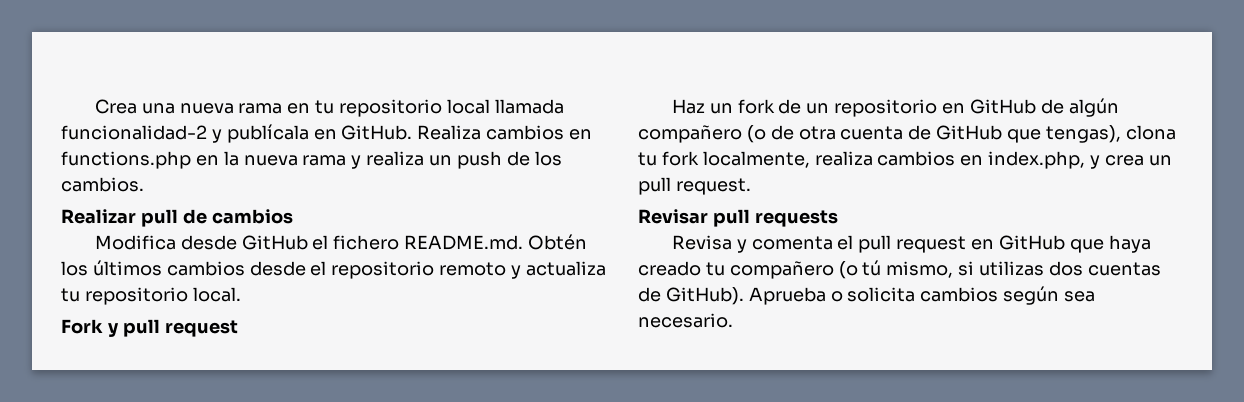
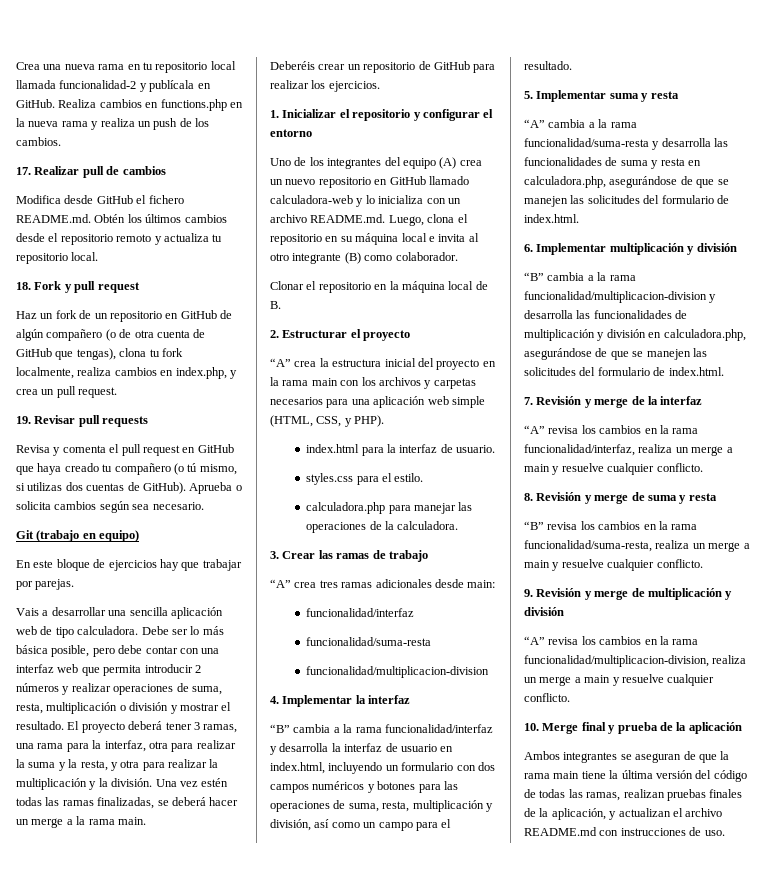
(144, 184) none -> [16,167,31,175] 17.
(241, 294) none -> [16,282,31,290] 18.
(751, 186) none -> [16,416,31,424] 19.
(733, 320) none -> [16,530,140,542] [16,559,242,571] [16,579,75,590] [16,607,223,619] [16,626,224,638] [16,645,220,657] [16,664,201,676] [16,683,222,695] [16,702,232,714] [16,721,238,733] [16,740,236,752] [16,759,219,771] [16,778,229,790] [16,797,239,809] [16,816,146,828] [270,61,496,73] [270,80,380,92] [270,109,494,121] [270,129,312,137] [270,157,482,169] [270,176,469,188] [270,195,461,207] [270,214,468,226] [270,233,479,245] [270,252,458,264] [270,281,488,293] [270,301,281,309] [270,329,411,341] [270,358,496,370] [270,377,476,389] [270,396,485,408] [270,415,385,427] [306,444,496,456] [306,473,424,485] [306,502,473,514] [306,521,459,533] [270,550,428,562] [270,579,496,588] [306,608,415,617] [306,637,432,646] [306,666,490,678] [270,695,411,707] [270,724,493,733] [270,743,454,755] [270,762,495,774] [270,781,458,793] [270,800,493,812] [270,819,452,831] [524,61,572,70] [524,90,679,102] [524,119,637,128] [524,138,729,150] [524,157,701,169] [524,176,729,188] [524,195,729,207] [524,214,579,223] [524,243,737,255] [524,272,636,281] [524,291,717,303] [524,310,688,319] [524,329,746,341] [524,348,707,360] [524,367,724,376] [524,396,703,408] [524,425,699,434] [524,444,733,456] [524,463,703,475] [524,492,717,504] [524,521,698,530] [524,540,750,552] [524,559,703,571] [524,588,733,600] [524,607,564,616] [524,636,699,645] [524,655,747,667] [524,674,715,686] [524,693,570,702] [524,722,742,734] [524,751,730,763] [524,770,747,782] [524,789,743,801] [524,808,723,820] [524,827,725,836] // Git (trabajo en equipo) // En este bloque de ejercicios hay que trabajar por parejas. // Vais a desarrollar una sencilla aplicación web de tipo calculadora. Debe ser lo más básica posible, pero debe contar con una interfaz web que permita introducir 2 números y realizar operaciones de suma, resta, multiplicación o división y mostrar el resultado. El proyecto deberá tener 3 ramas, una rama para la interfaz, otra para realizar la suma y la resta, y otra para realizar la multiplicación y la división. Una vez estén todas las ramas finalizadas, se deberá hacer un merge a la rama main. // Deberéis crear un repositorio de GitHub para realizar los ejercicios. // 1. Inicializar el repositorio y configurar el entorno // Uno de los integrantes del equipo (A) crea un nuevo repositorio en GitHub llamado calculadora-web y lo inicializa con un archivo README.md. Luego, clona el repositorio en su máquina local e invita al otro integrante (B) como colaborador. // Clonar el repositorio en la máquina local de B. // 2. Estructurar el proyecto // “A” crea la estructura inicial del proyecto en la rama main con los archivos y carpetas necesarios para una aplicación web simple (HTML, CSS, y PHP). // index.html para la interfaz de usuario. // styles.css para el estilo. // calculadora.php para manejar las operaciones de la calculadora. // 3. Crear las ramas de trabajo // “A” crea tres ramas adicionales desde main: // funcionalidad/interfaz // funcionalidad/suma-resta // funcionalidad/multiplicacion-division // 4. Implementar la interfaz // “B” cambia a la rama funcionalidad/interfaz y desarrolla la interfaz de usuario en index.html, incluyendo un formulario con dos campos numéricos y botones para las operaciones de suma, resta, multiplicación y división, así como un campo para el resultado. // 5. Implementar suma y resta // “A” cambia a la rama funcionalidad/suma-resta y desarrolla las funcionalidades de suma y resta en calculadora.php, asegurándose de que se manejen las solicitudes del formulario de index.html. // 6. Implementar multiplicación y división // “B” cambia a la rama funcionalidad/multiplicacion-division y desarrolla las funcionalidades de multiplicación y división en calculadora.php, asegurándose de que se manejen las solicitudes del formulario de index.html. // 7. Revisión y merge de la interfaz // “A” revisa los cambios en la rama funcionalidad/interfaz, realiza un merge a main y resuelve cualquier conflicto. // 8. Revisión y merge de suma y resta // “B” revisa los cambios en la rama funcionalidad/suma-resta, realiza un merge a main y resuelve cualquier conflicto. // 9. Revisión y merge de multiplicación y división // “A” revisa los cambios en la rama funcionalidad/multiplicacion-division, realiza un merge a main y resuelve cualquier conflicto. // 10. Merge final y prueba de la aplicación // Ambos integrantes se aseguran de que la rama main tiene la última versión del código de todas las ramas, realizan pruebas finales de la aplicación, y actualizan el archivo README.md con instrucciones de uso.

